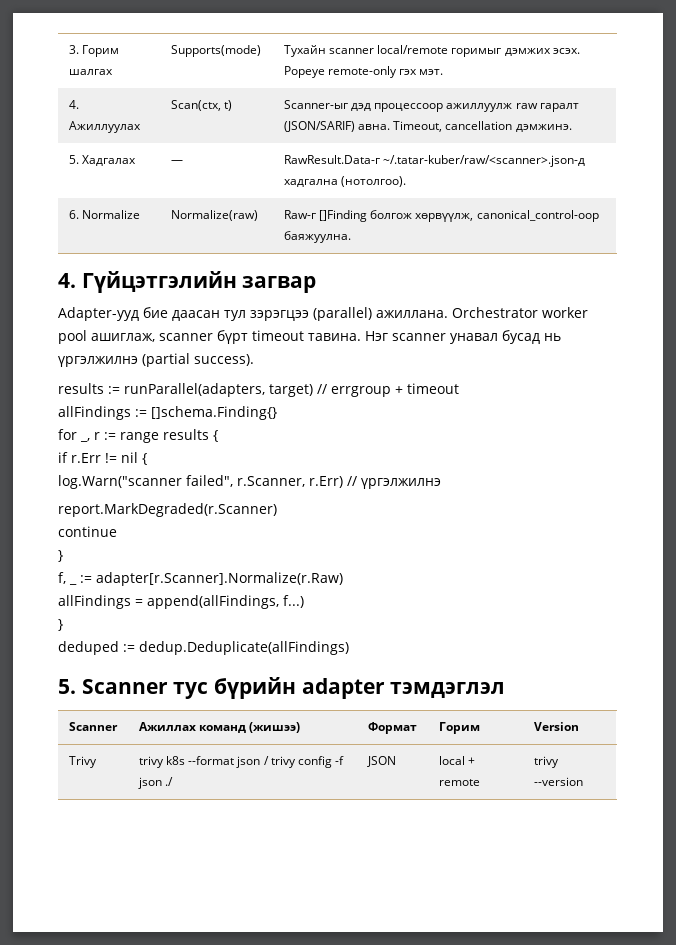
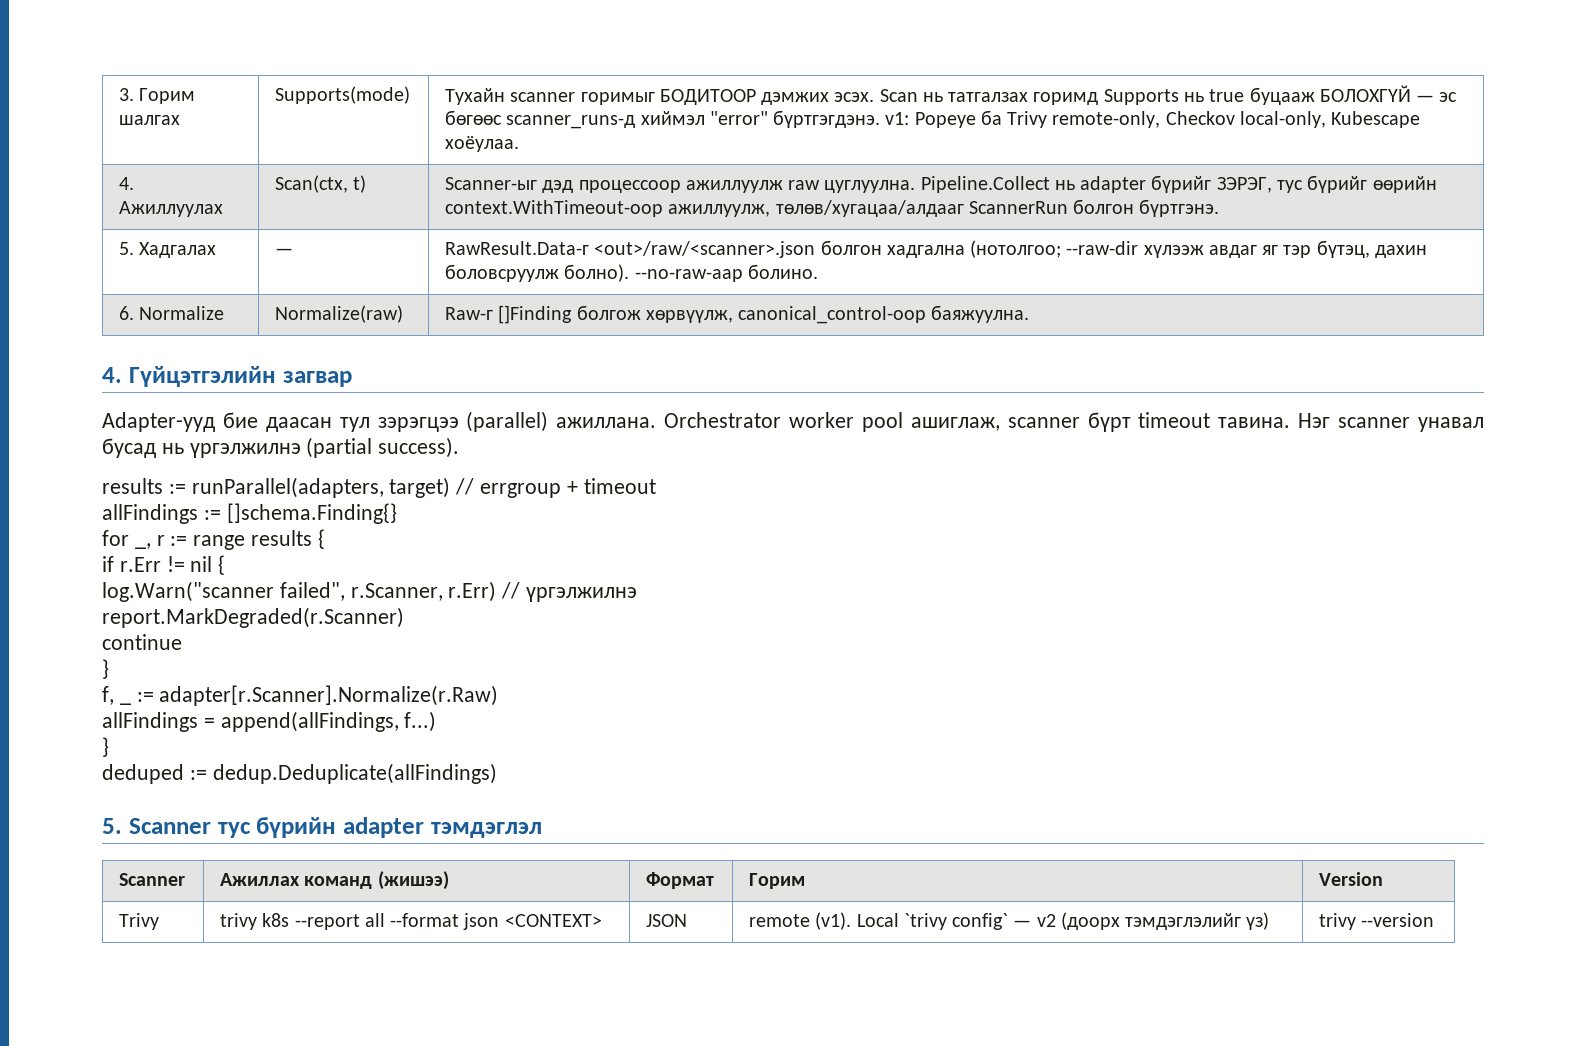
[377,45,580,57] [283,66,444,78] local/remote горимыг дэмжих эсэх. Popeye remote-only гэх мэт. -> [580,85,1458,105] [445,110,1421,129] [445,136,520,152] горимыг БОДИТООР дэмжих эсэх. Scan нь татгалзах горимд Supports нь true буцааж БОЛОХГҮЙ — эс бөгөөс scanner_runs-д хиймэл "error" бүртгэгдэнэ. v1: Popeye ба Trivy remote-only, Checkov local-only, Kubescape хоёулаа.
[539,103,579,112] [283,121,572,132] [68,155,136,166] [170,160,183,164] [283,155,585,167] [283,176,406,187] гаралт (JSON/SARIF) авна. Timeout, cancellation дэмжинэ. // 5. Хадгалах | — | RawResult.Data-г ~/.tatar-kuber/raw/<scanner>.json-д хадгална (нотолгоо). -> [824,175,1437,193] [445,199,1220,217] [119,242,217,258] [275,248,294,255] [445,240,1428,258] [445,264,818,282] цуглуулна. Pipeline.Collect нь adapter бүрийг ЗЭРЭГ, тус бүрийг өөрийн context.WithTimeout-оор ажиллуулж, төлөв/хугацаа/алдааг ScannerRun болгон бүртгэнэ. // 5. Хадгалах | — | RawResult.Data-г <out>/raw/<scanner>.json болгон хадгална (нотолгоо; --raw-dir хүлээж авдаг яг тэр бүтэц, дахин боловсруулж болно). --no-raw-аар болино.
[188,756,345,768] [137,777,173,789] --format json / trivy config -f json ./ -> [294,913,602,930] --report all --format json <CONTEXT>
[438,756,475,765] local + -> (688, 920) none
(480, 782) none -> [815,912,1270,930] (v1). Local `trivy config` — v2 (доорх тэмдэглэлийг үз)

